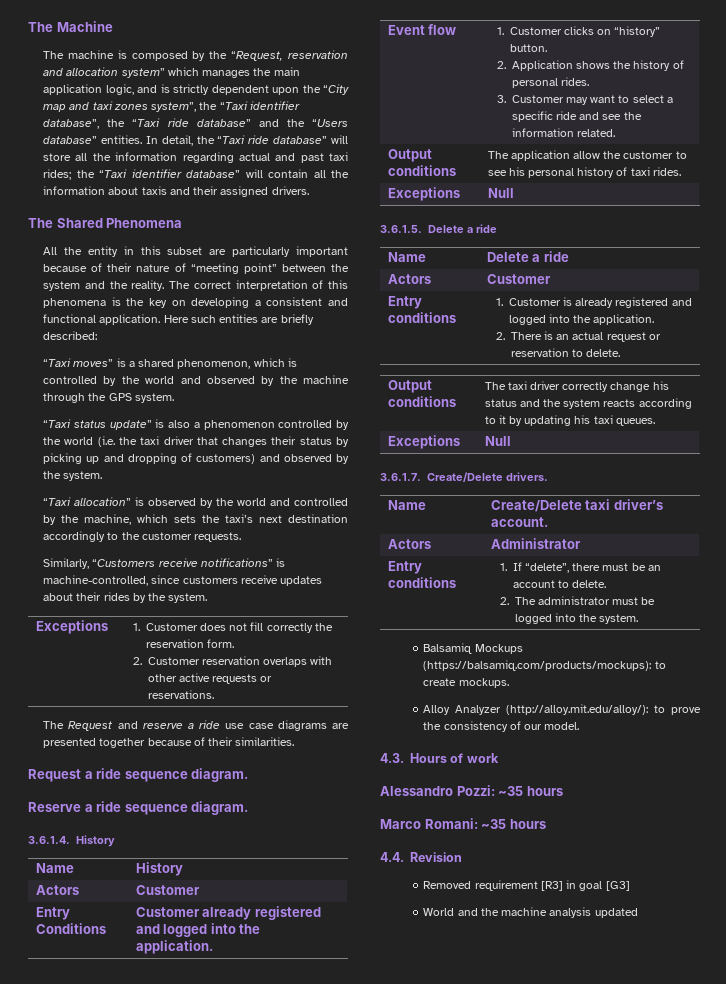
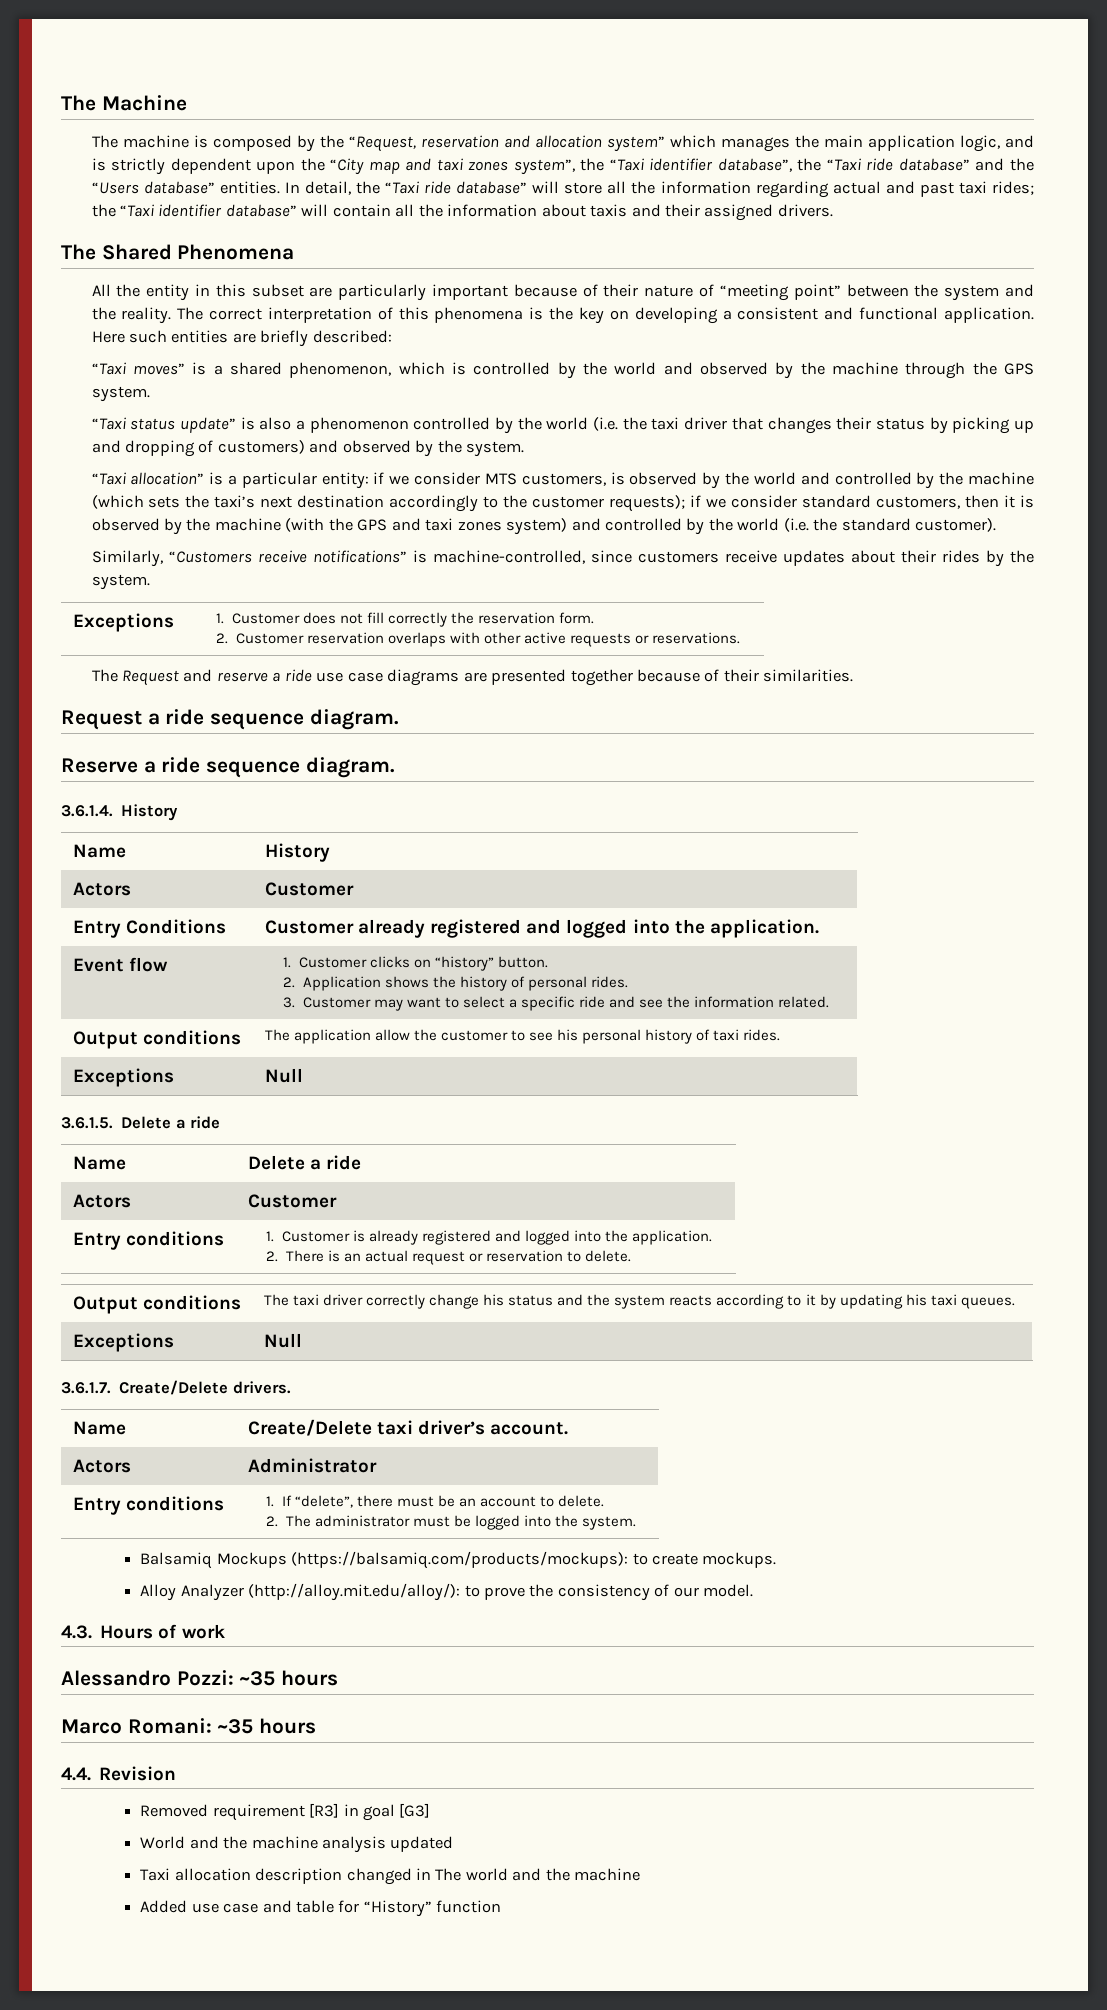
(145, 501) none -> [227,472,625,489] a particular entity: if we consider MTS customers, is
[84,514,169,525] machine, which -> [967,472,1034,485] [91,495,144,509] machine (which
[194,532,242,542] requests. -> [609,495,1034,512] [91,518,997,535] requests); if we consider standard customers, then it is observed by the machine (with the GPS and taxi zones system) and controlled by the world (i.e. the standard customer).
(638, 913) none -> [140,1868,641,1885] [140,1900,502,1917] // Taxi allocation description changed in The world and the machine // Added use case and table for “History” function

